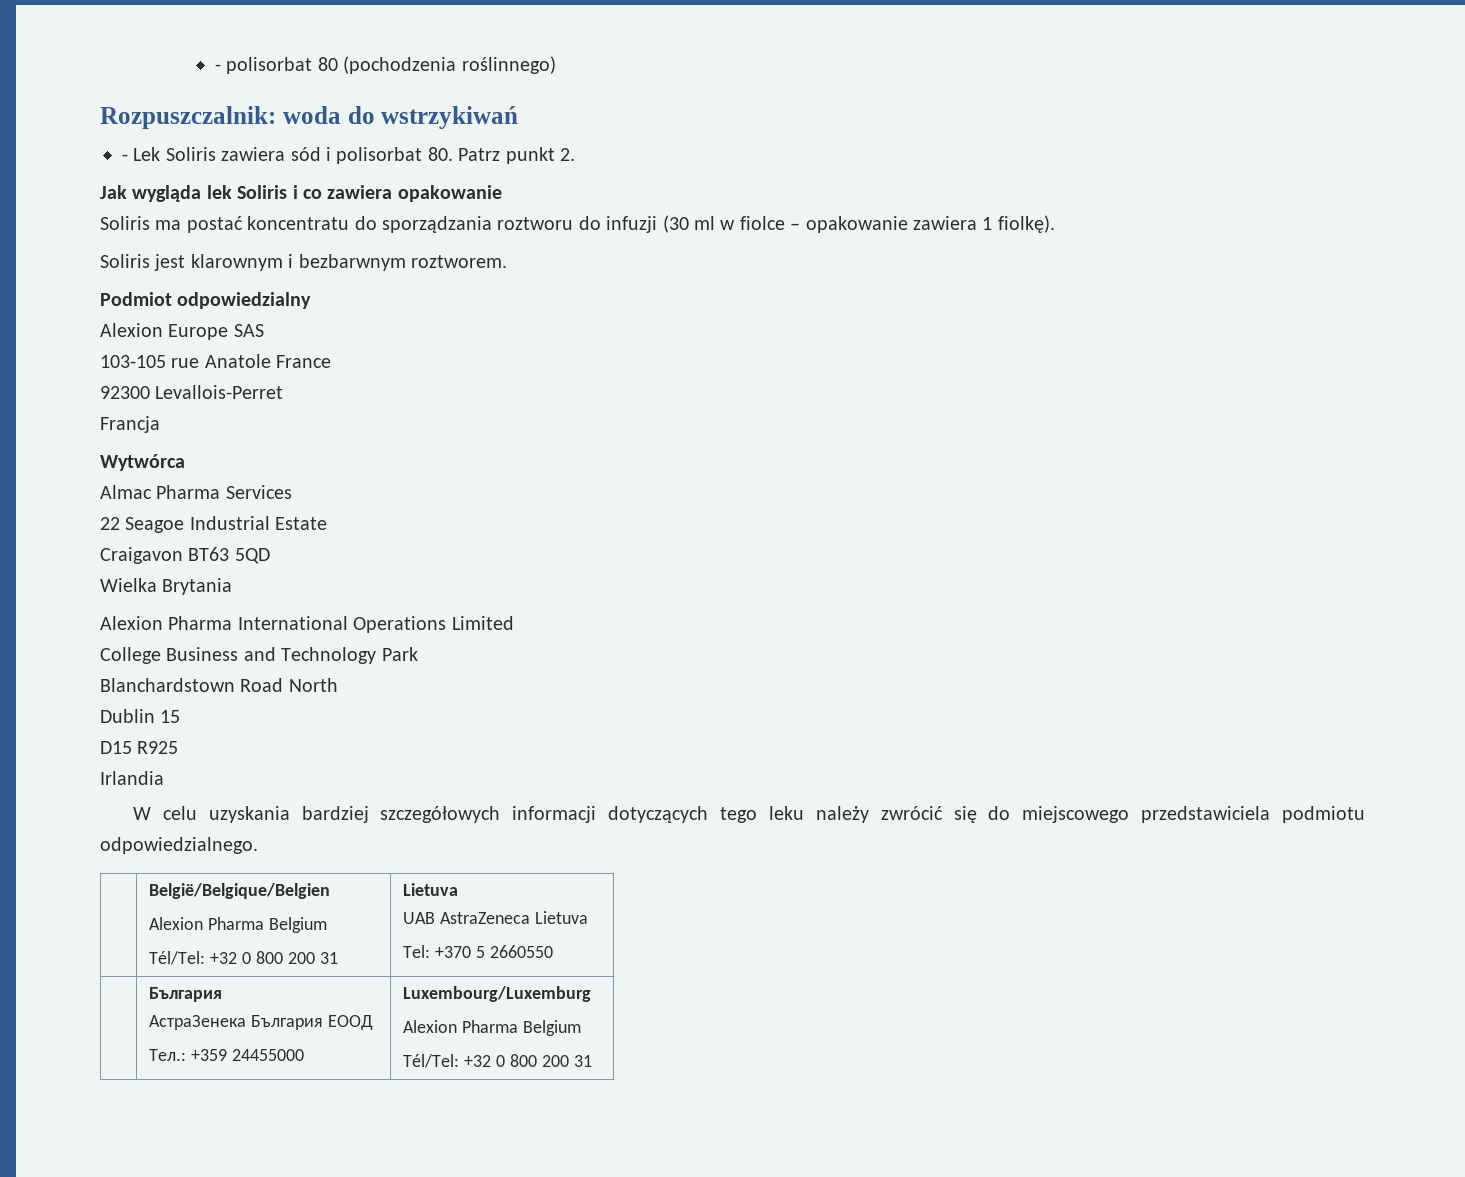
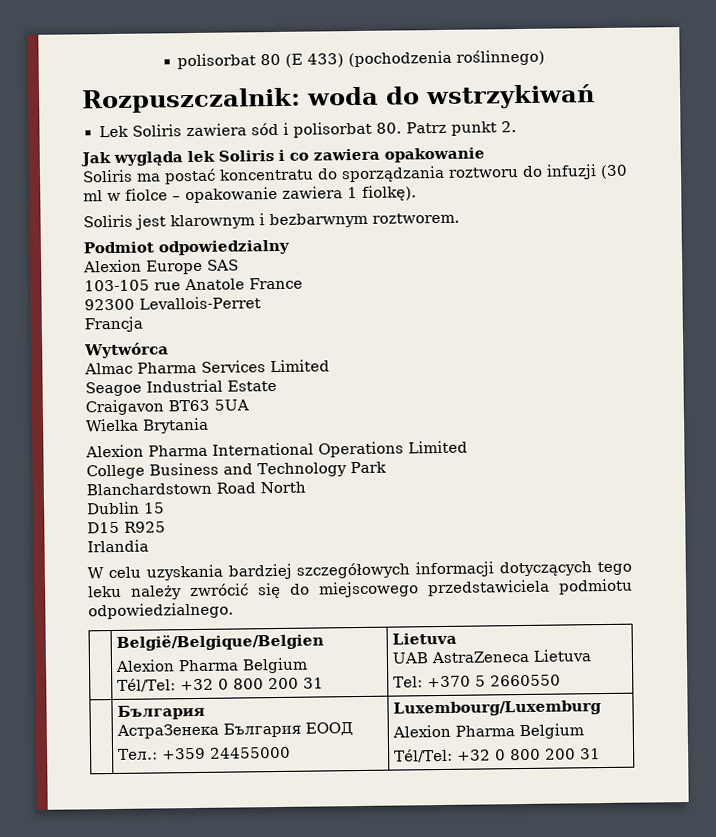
[214,64,221,71] - -> (177, 61) none
(338, 64) none -> [285,53,345,68] (E 433)
[122,154,128,161] - -> (595, 97) none
[100,517,120,530] // 22 -> [270,359,330,373] Limited //
[234,548,270,564] 5QD -> [214,399,249,411] 5UA

